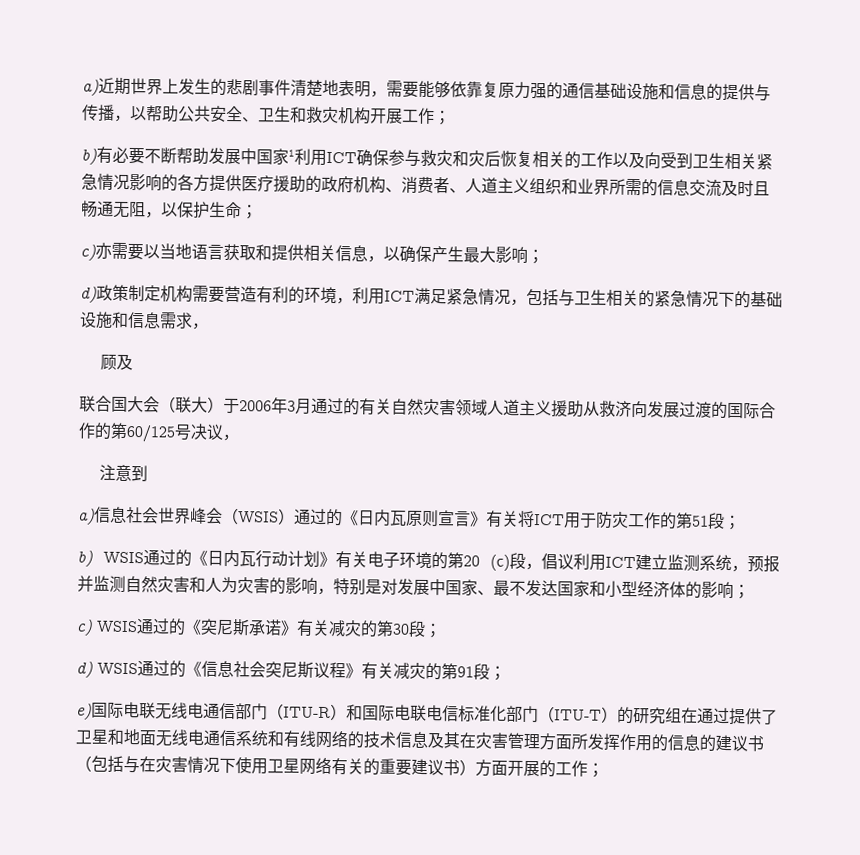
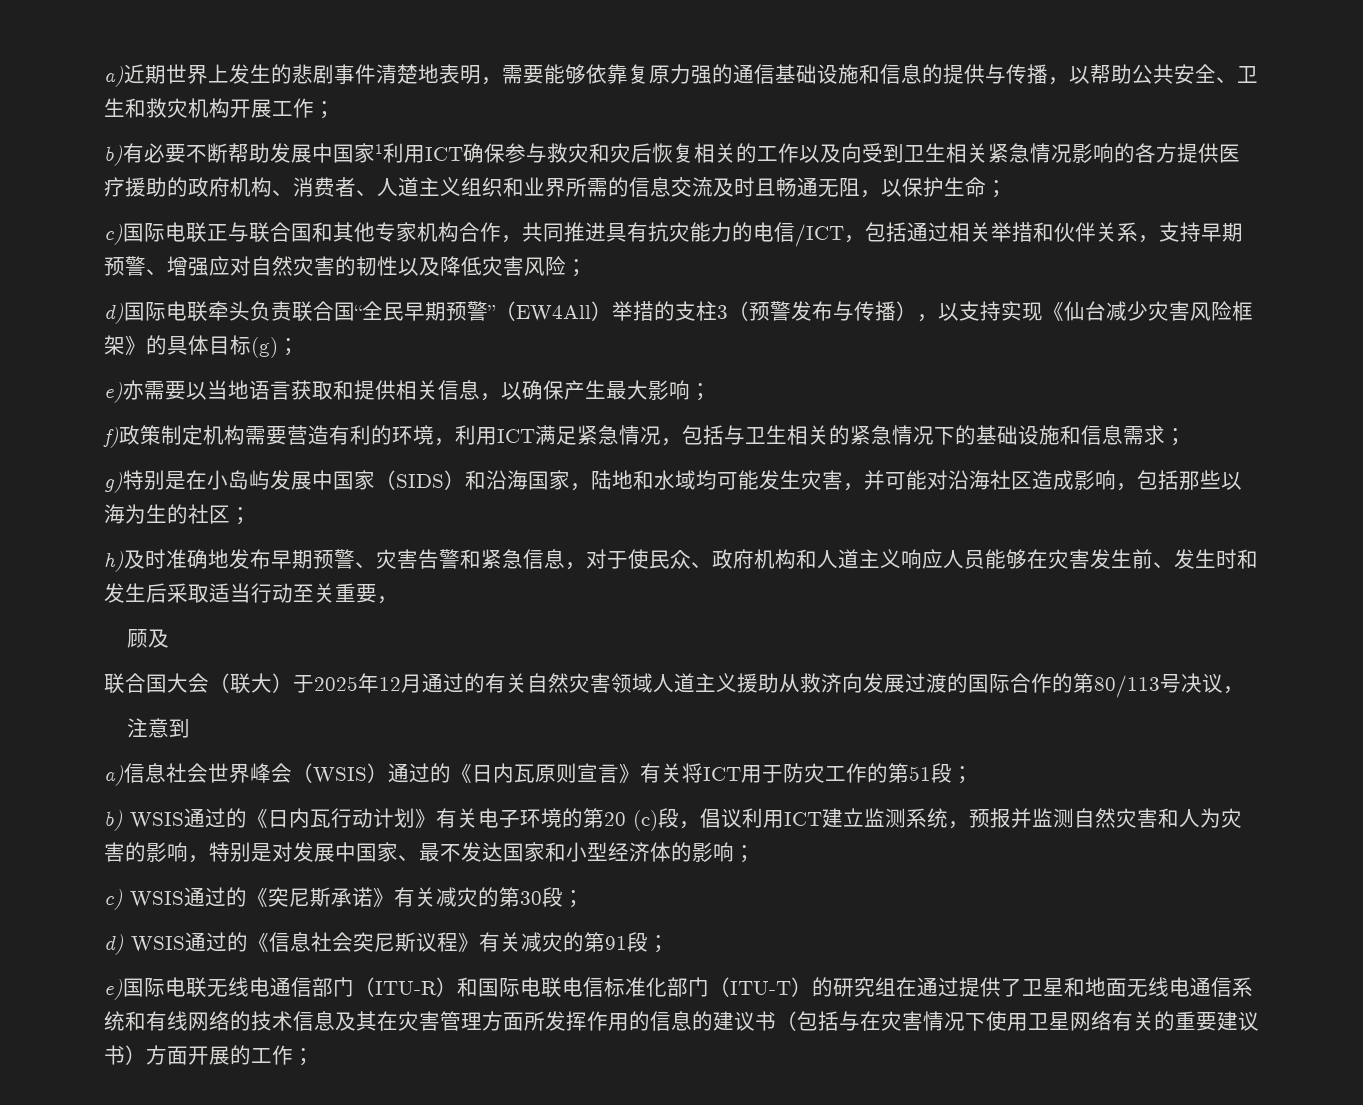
(96, 252) none -> [123,222,1243,247] [104,256,587,277] [104,301,1253,324] [104,335,299,358] [104,382,123,403] 国际电联正与联合国和其他专家机构合作，共同推进具有抗灾能力的电信/ICT，包括通过相关举措和伙伴关系，支持早期预警、增强应对自然灾害的韧性以及降低灾害风险； // d)国际电联牵头负责联合国“全民早期预警”（EW4All）举措的支柱3（预警发布与传播），以支持实现《仙台减少灾害风险框架》的具体目标(g)； // e)
[80,286,97,303] d) -> [103,427,119,448] f)
(193, 320) none -> [1165,428,1186,446] [104,470,1242,493] [104,504,251,525] [104,549,1258,572] [104,583,377,603] ； // g)特别是在小岛屿发展中国家（SIDS）和沿海国家，陆地和水域均可能发生灾害，并可能对沿海社区造成影响，包括那些以海为生的社区； // h)及时准确地发布早期预警、灾害告警和紧急信息，对于使民众、政府机构和人道主义响应人员能够在灾害发生前、发生时和发生后采取适当行动至关重要
[239,397,296,414] 2006年3 -> [314,673,401,693] 2025年12
[126,424,176,443] 60/125 -> [1094,675,1160,698] 80/113

